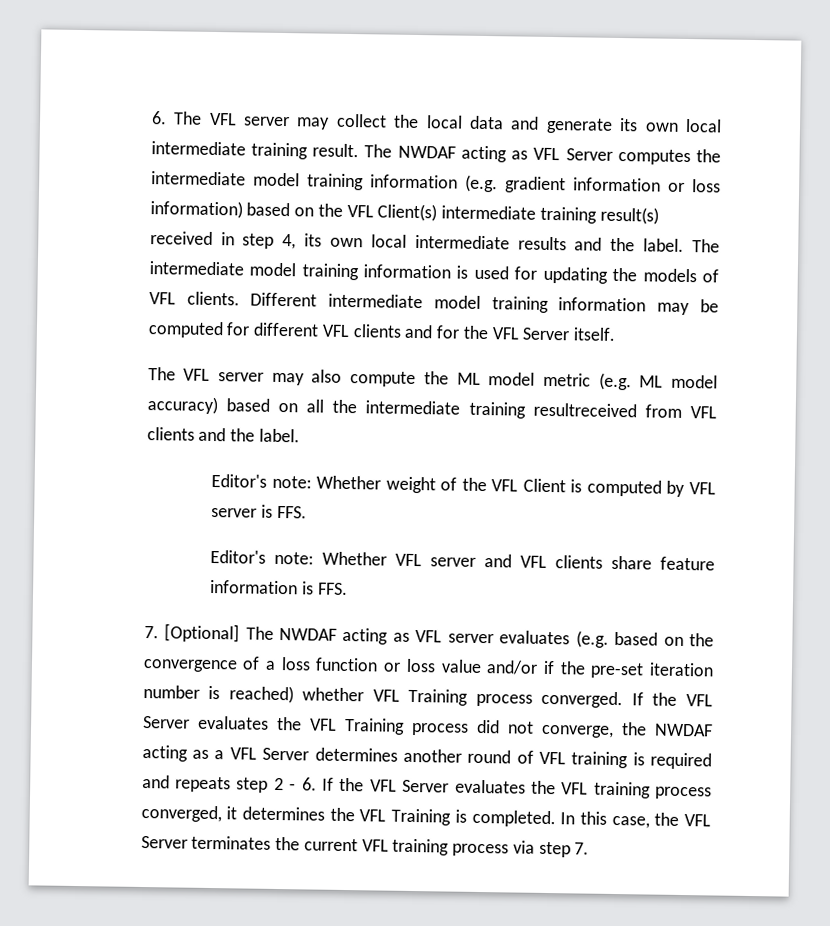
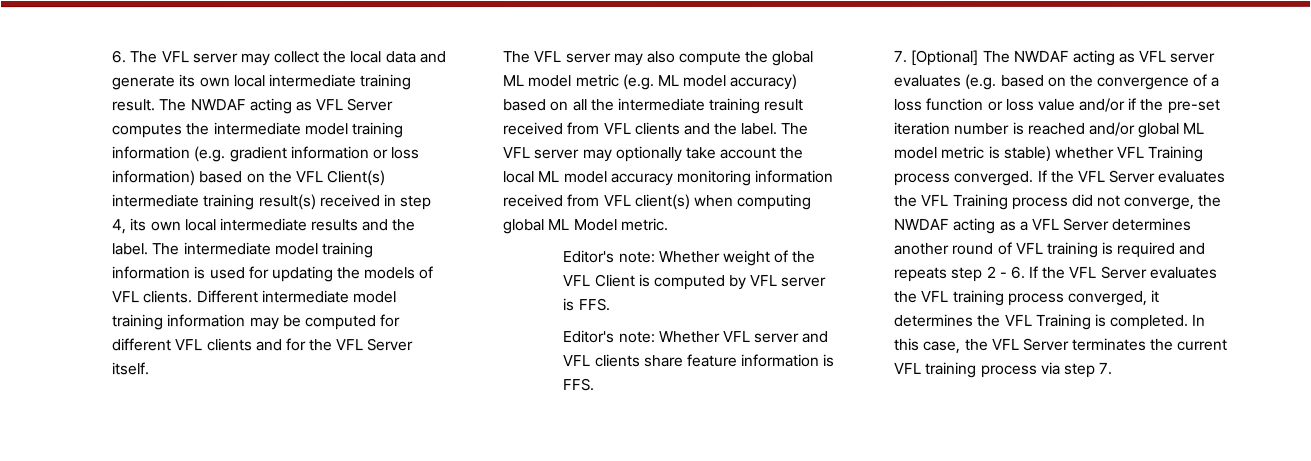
(449, 378) none -> [771,50,814,66] global
[532,402,637,418] resultreceived -> [763,98,804,111] [502,122,564,136] result received
(300, 435) none -> [780,122,809,135] [502,145,804,163] [502,169,834,187] [502,193,812,211] [502,217,669,235] The VFL server may optionally take account the local ML model accuracy monitoring information received from VFL client(s) when computing global ML Model metric.
[228,685,294,704] reached) -> [1026,121,1205,138] [893,145,1051,162] reached and/or global ML model metric is stable)

